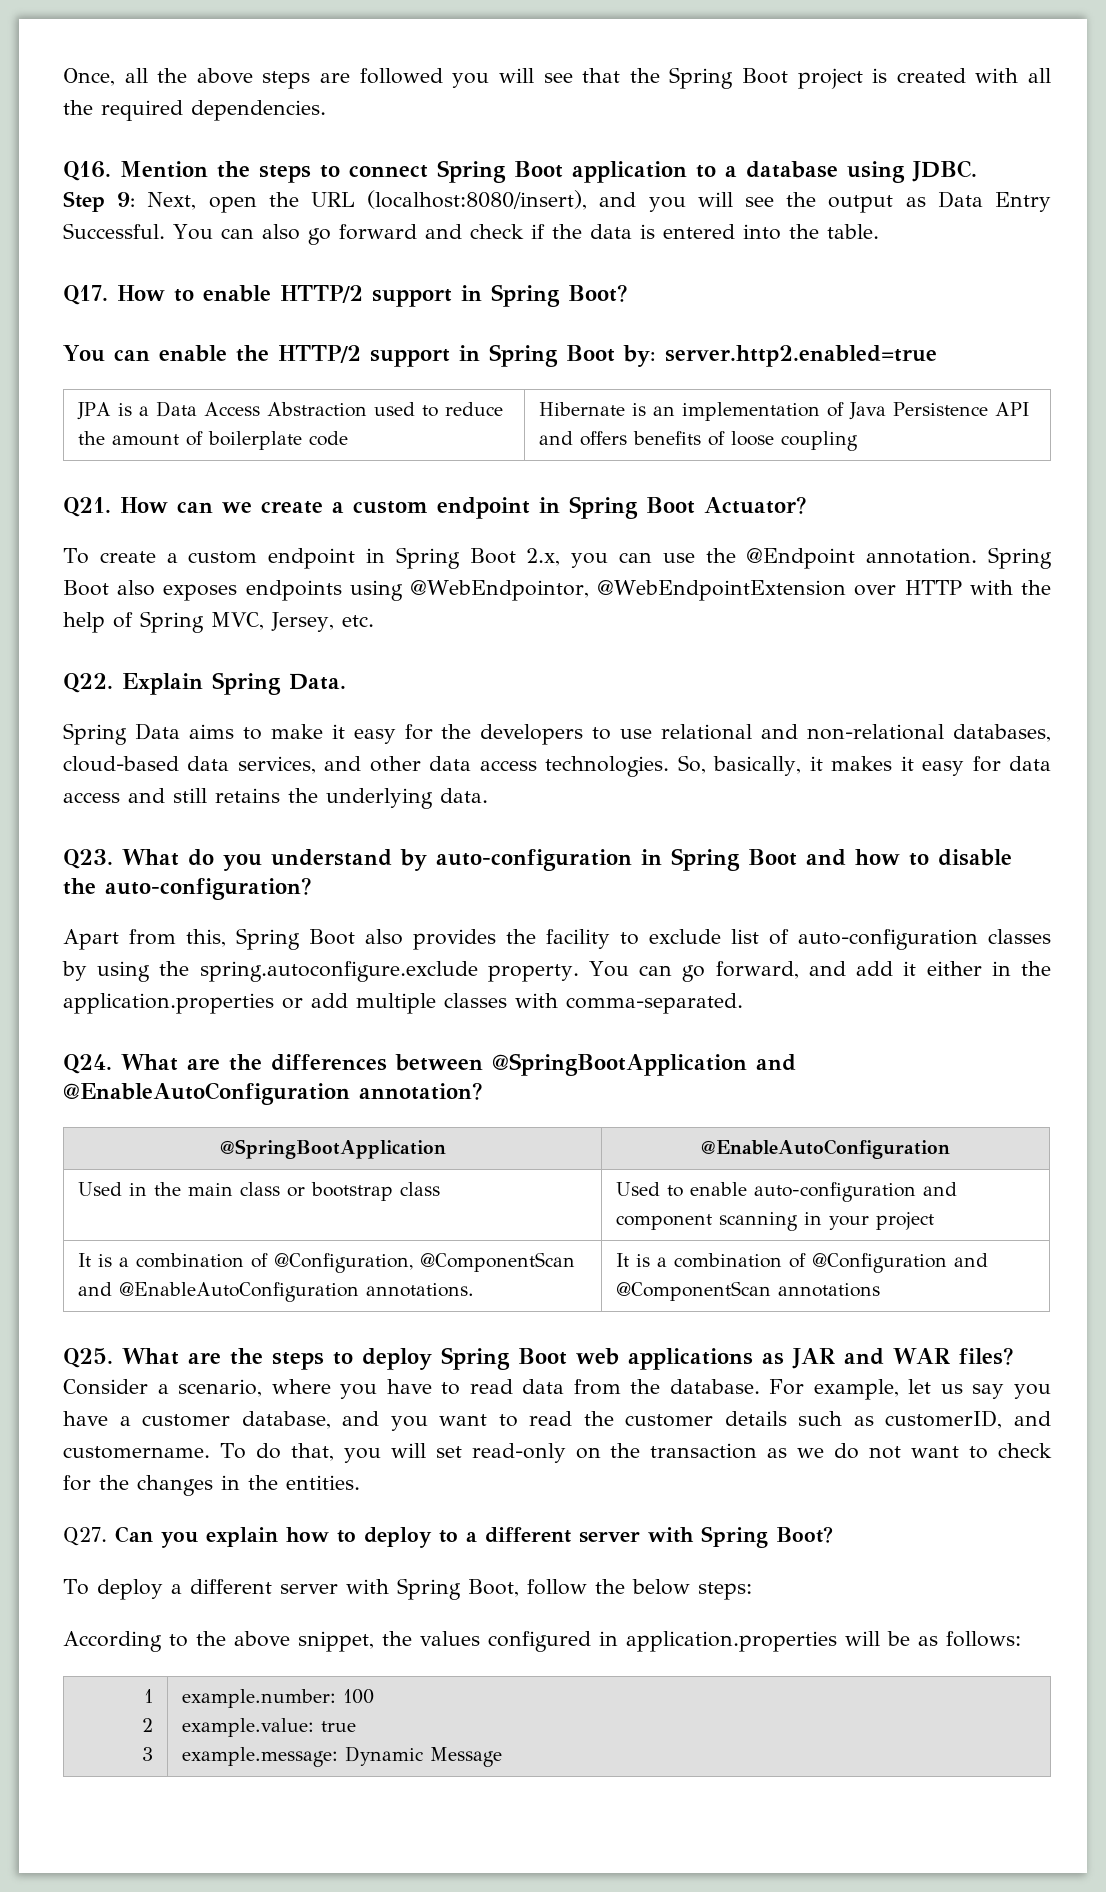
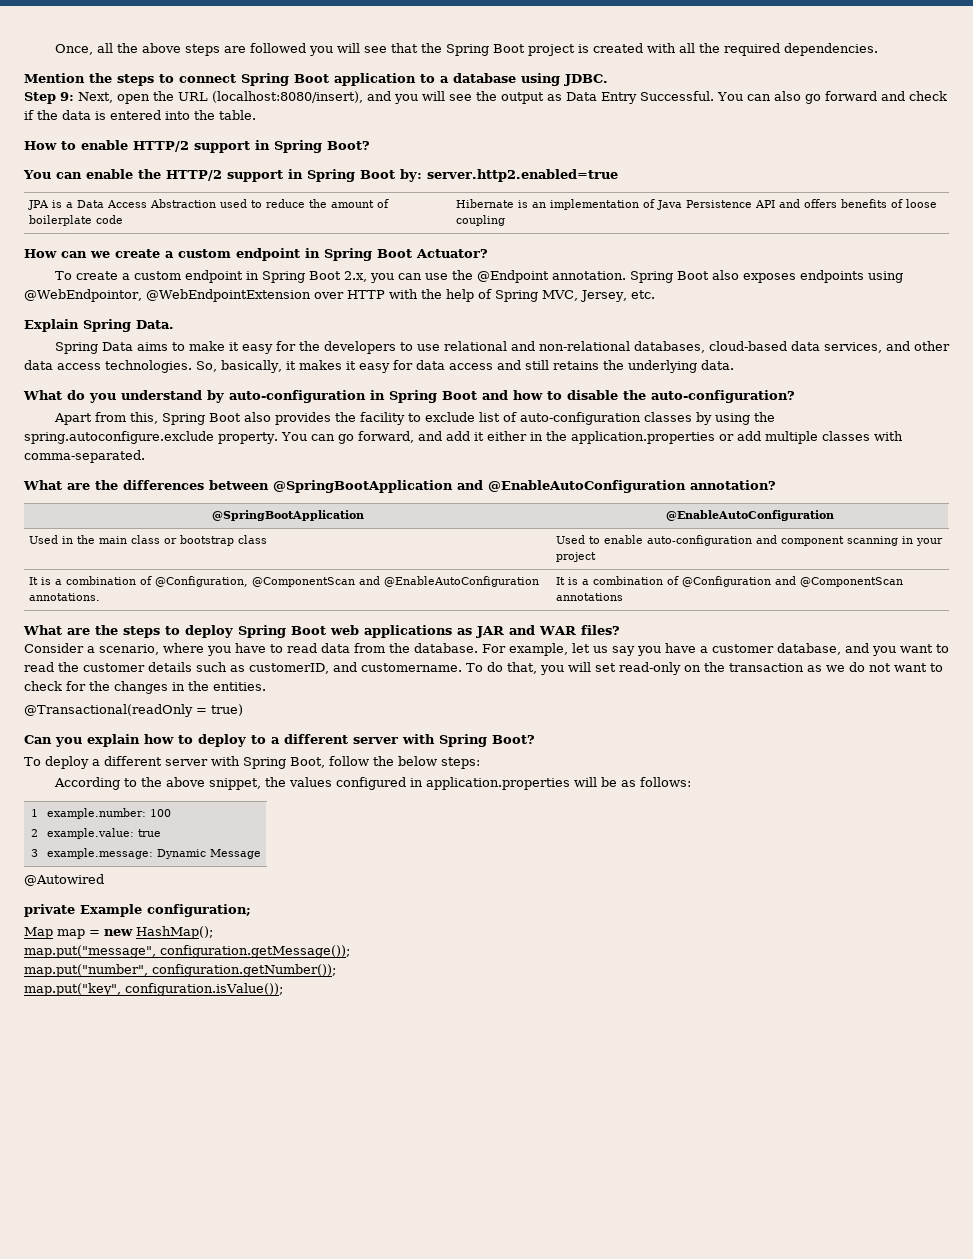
[63,161,111,181] Q16. -> (878, 49) none
[63,285,108,305] Q17. -> (256, 115) none
[63,497,111,517] Q21. -> (506, 220) none
[63,673,113,693] Q22. -> (655, 294) none
[63,849,113,869] Q23. -> (734, 365) none
[63,1054,112,1074] Q24. -> (145, 456) none
[63,1348,113,1368] Q25. -> (624, 597) none
[63,1527,107,1546] Q27. -> [24,704,243,717] @Transactional(readOnly = true) //
(502, 1757) none -> [24,874,104,886] [24,904,251,917] [24,926,213,939] [24,945,350,958] [24,964,336,977] [24,983,283,996] // @Autowired // private Example configuration; // Map map = new HashMap(); // map.put("message", configuration.getMessage()); // map.put("number", configuration.getNumber()); // map.put("key", configuration.isValue());

